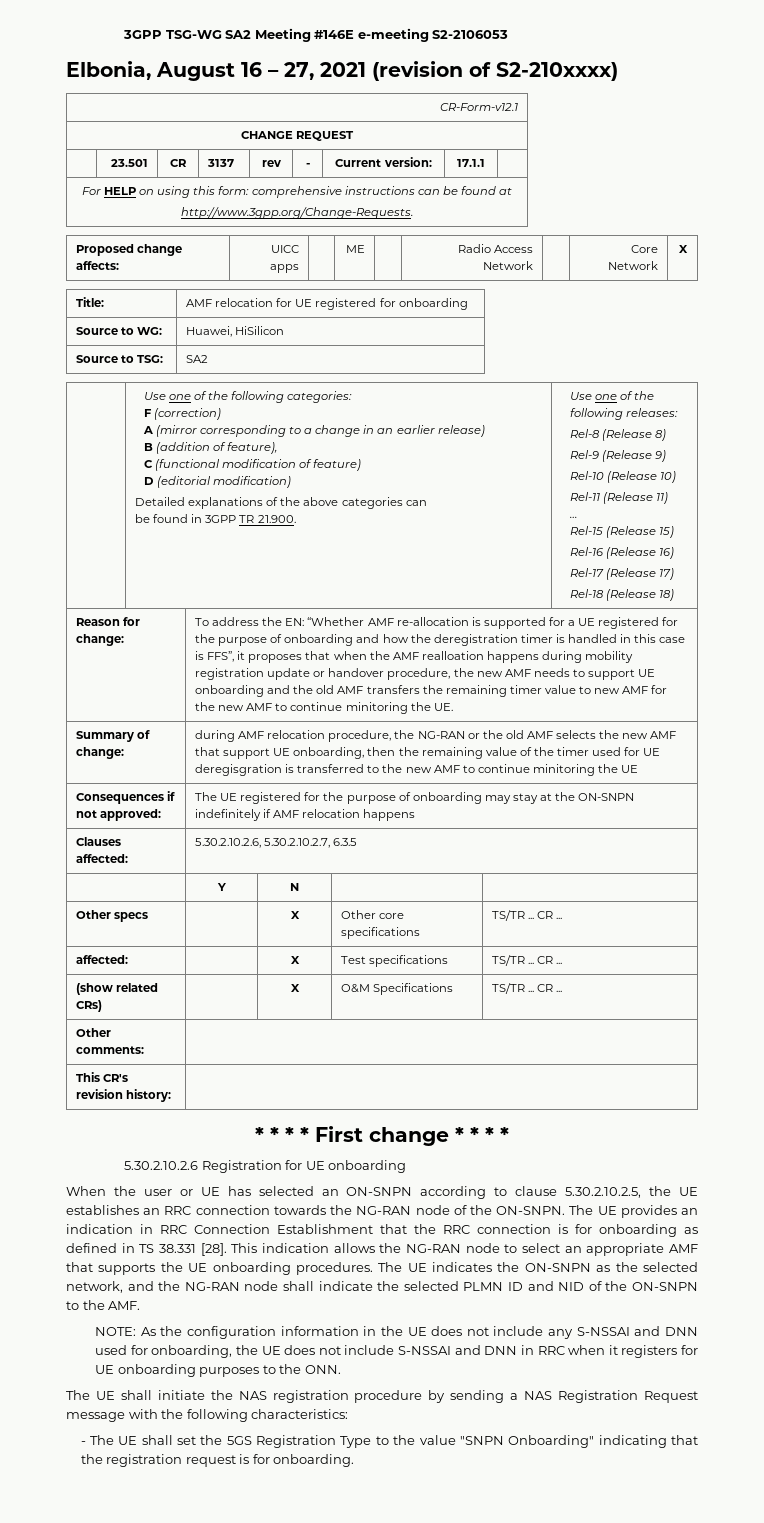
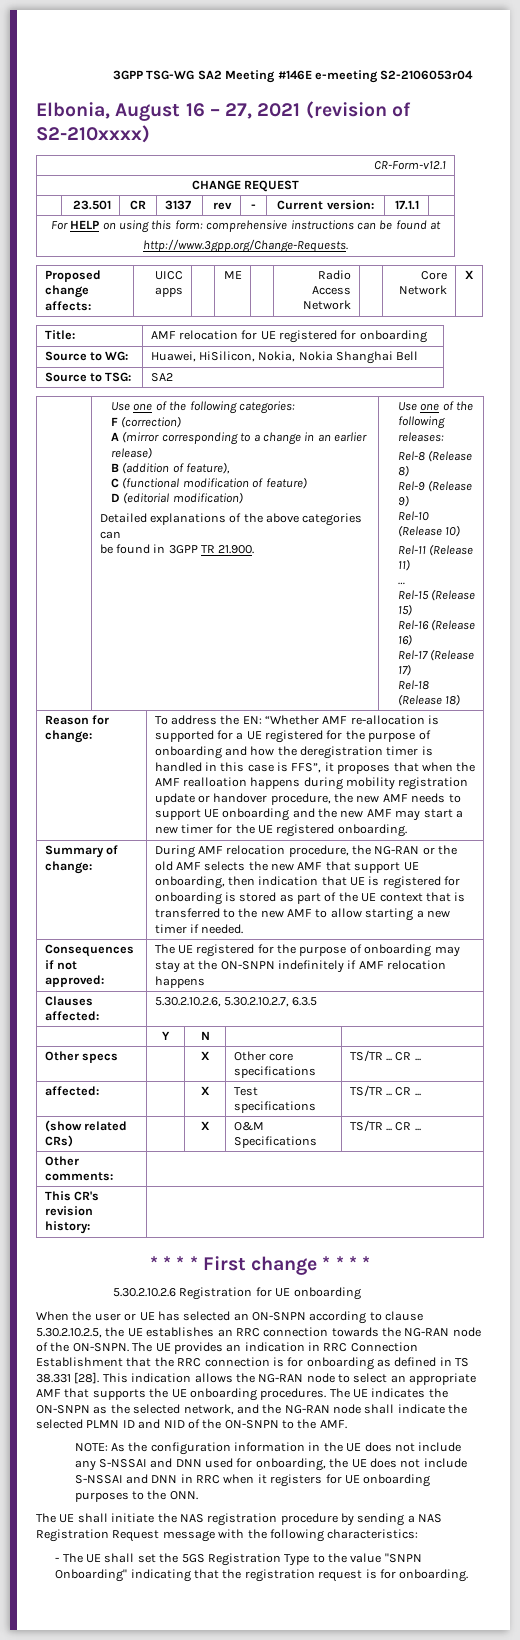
[432,30,509,39] S2-2106053 -> [380,70,474,80] S2-2106053r04
[235,326,285,335] HiSilicon -> [198,351,419,364] HiSilicon, Nokia, Nokia Shanghai Bell
[316,685,668,697] [195,702,453,714] old AMF transfers the remaining timer value to new AMF for the new AMF to continue minitoring the UE. -> [340,809,463,821] [154,824,407,837] new AMF may start a new timer for the UE registered onboarding.
[195,730,236,742] during -> [154,845,195,858] During
[398,747,661,759] [195,764,283,776] the remaining value of the timer used for UE deregisgration -> [258,876,461,889] [154,892,451,905] indication that UE is registered for onboarding is stored as part of the UE context that
[477,764,639,776] continue minitoring the UE -> [330,908,450,921] [154,924,244,934] allow starting a new timer if needed.

